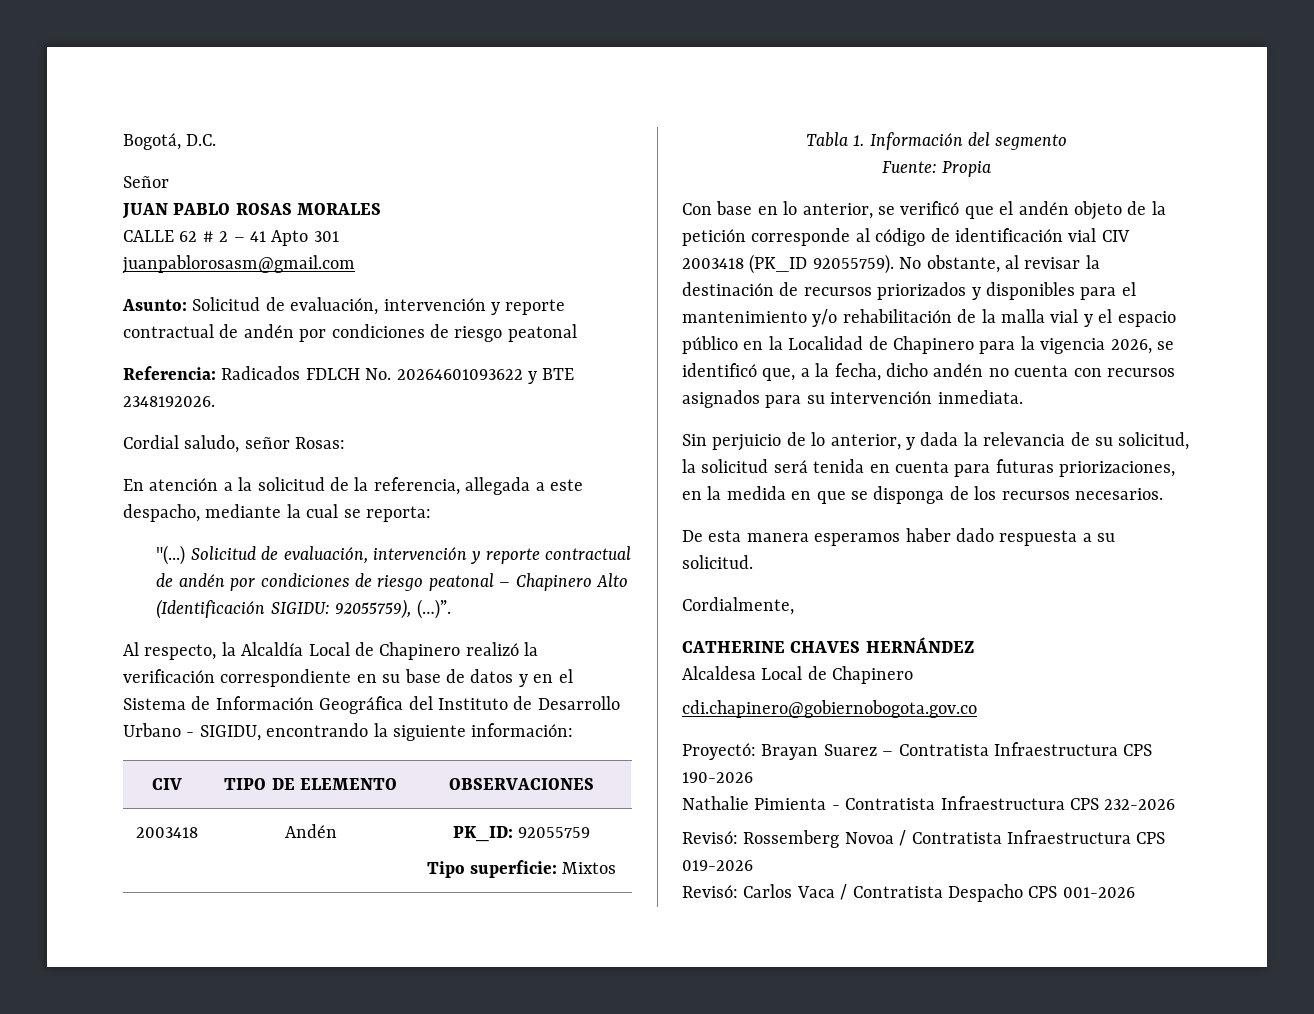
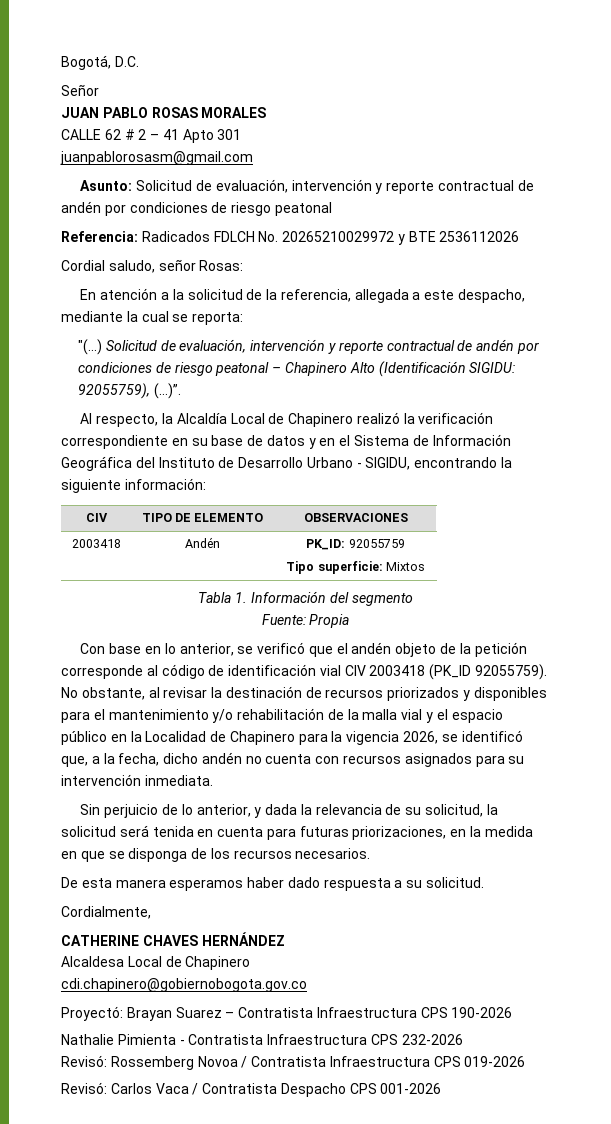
[396,369,523,380] 20264601093622 -> [282,231,395,242] 20265210029972
[123,396,215,407] 2348192026. -> [439,231,520,242] 2536112026

